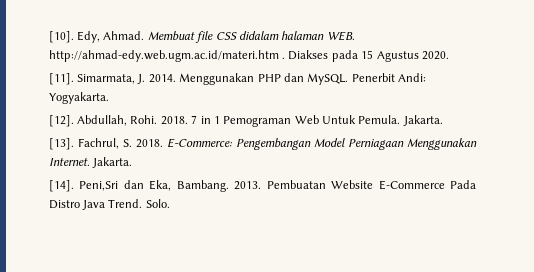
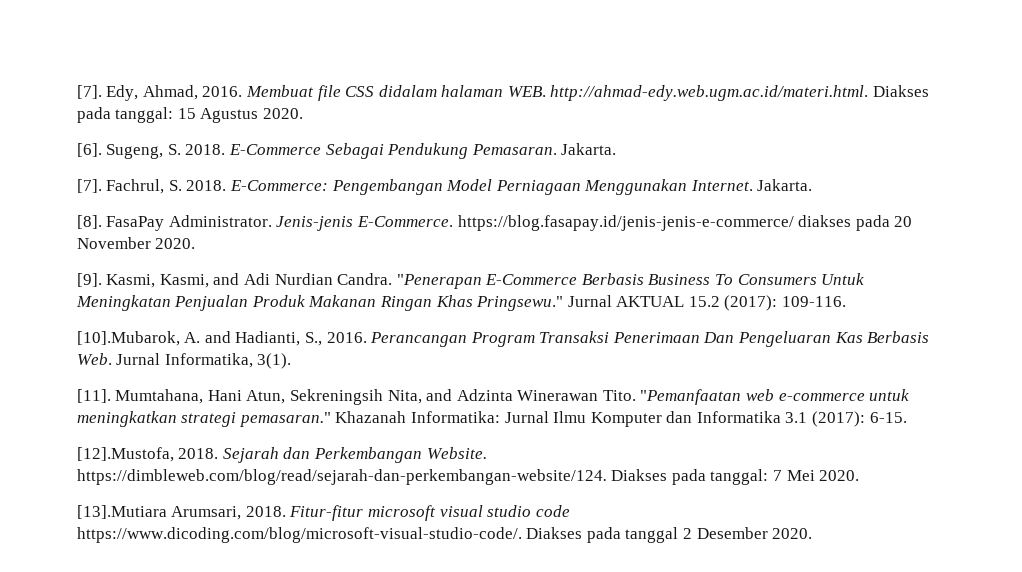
[48,31,145,43] [10]. Edy, Ahmad. -> [76,85,243,101] [7]. Edy, Ahmad, 2016.
[48,50,358,62] http://ahmad-edy.web.ugm.ac.id/materi.htm . Diakses pada -> [550,85,930,101] [76,107,174,123] http://ahmad-edy.web.ugm.ac.id/materi.html. Diakses pada tanggal:
[48,73,427,85] [48,92,109,104] [48,115,443,127] [48,138,74,150] [11]. Simarmata, J. 2014. Menggunakan PHP dan MySQL. Penerbit Andi: Yogyakarta. // [12]. Abdullah, Rohi. 2018. 7 in 1 Pemograman Web Untuk Pemula. Jakarta. // [13]. -> [76,143,617,159] [76,179,102,193] [6]. Sugeng, S. 2018. E-Commerce Sebagai Pendukung Pemasaran. Jakarta. // [7].
[48,180,476,192] [48,199,170,210] [14]. Peni,Sri dan Eka, Bambang. 2013. Pembuatan Website E-Commerce Pada Distro Java Trend. Solo. -> [76,215,913,231] [76,237,196,249] [76,273,865,289] [75,295,847,311] [76,331,930,347] [76,353,292,369] [76,389,910,405] [76,411,907,427] [76,447,487,463] [76,469,860,485] [76,505,570,521] [76,527,813,543] [8]. FasaPay Administrator. Jenis-jenis E-Commerce. https://blog.fasapay.id/jenis-jenis-e-commerce/ diakses pada 20 November 2020. // [9]. Kasmi, Kasmi, and Adi Nurdian Candra. "Penerapan E-Commerce Berbasis Business To Consumers Untuk Meningkatan Penjualan Produk Makanan Ringan Khas Pringsewu." Jurnal AKTUAL 15.2 (2017): 109-116. // [10].Mubarok, A. and Hadianti, S., 2016. Perancangan Program Transaksi Penerimaan Dan Pengeluaran Kas Berbasis Web. Jurnal Informatika, 3(1). // [11]. Mumtahana, Hani Atun, Sekreningsih Nita, and Adzinta Winerawan Tito. "Pemanfaatan web e-commerce untuk meningkatkan strategi pemasaran." Khazanah Informatika: Jurnal Ilmu Komputer dan Informatika 3.1 (2017): 6-15. // [12].Mustofa, 2018. Sejarah dan Perkembangan Website. https://dimbleweb.com/blog/read/sejarah-dan-perkembangan-website/124. Diakses pada tanggal: 7 Mei 2020. // [13].Mutiara Arumsari, 2018. Fitur-fitur microsoft visual studio code https://www.dicoding.com/blog/microsoft-visual-studio-code/. Diakses pada tanggal 2 Desember 2020.

